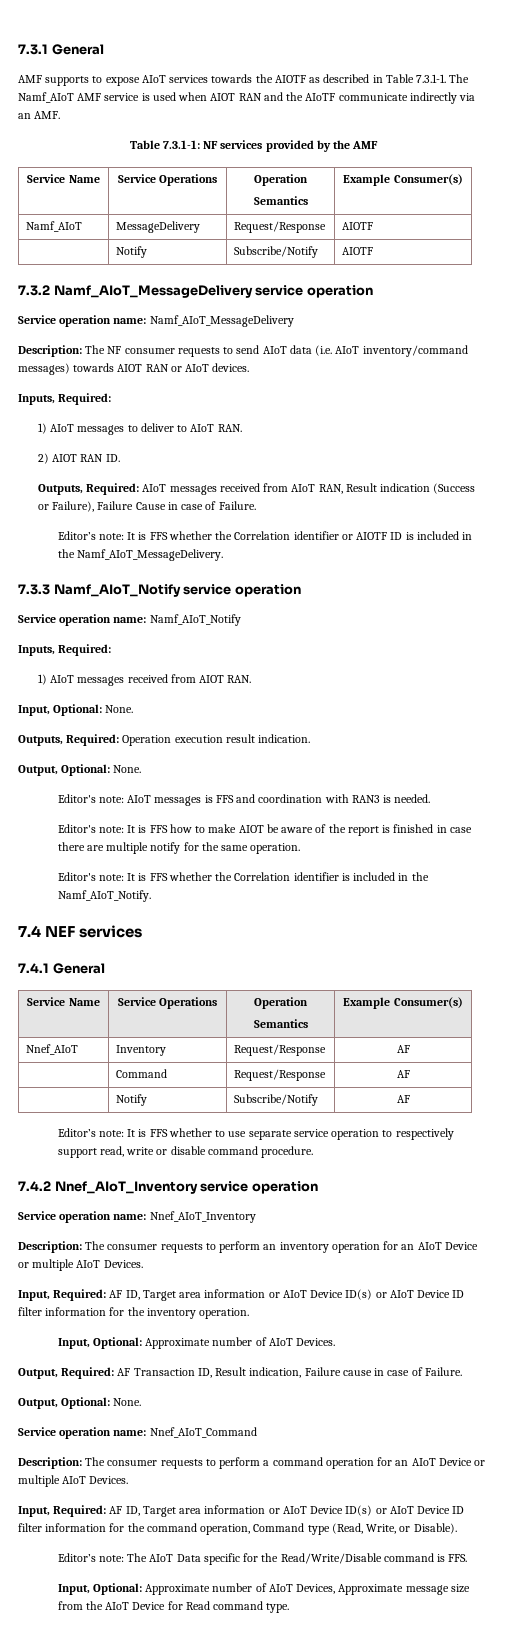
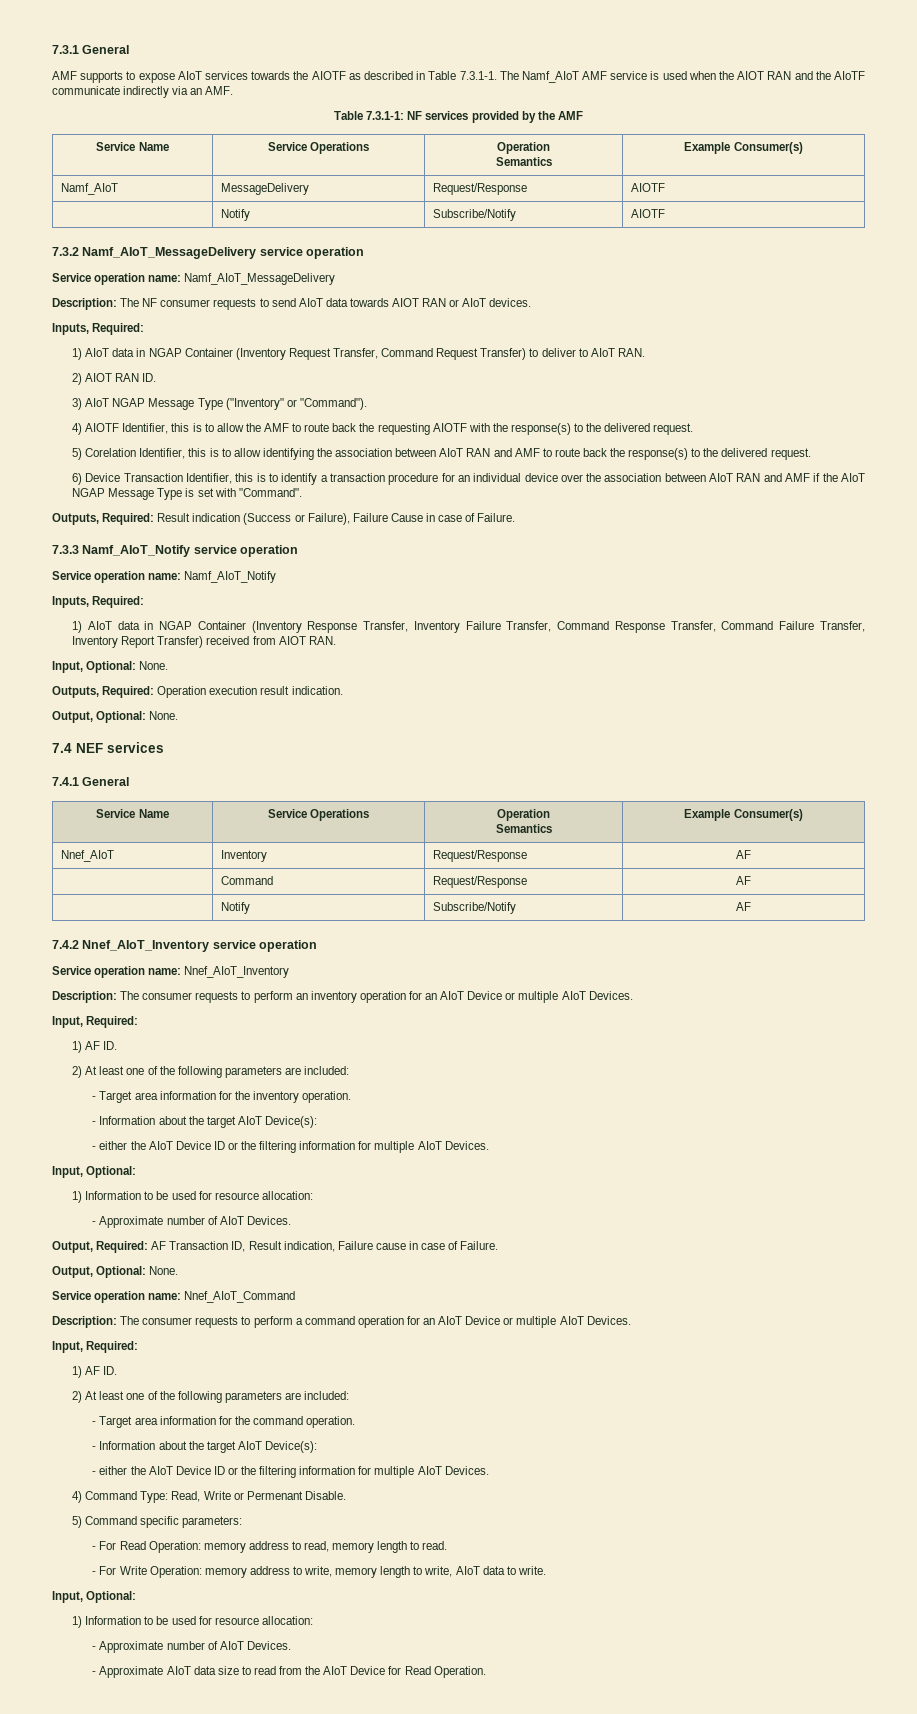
(208, 96) none -> [719,71,735,80] the
[315,345,468,357] [18,363,70,375] (i.e. AIoT inventory/command messages) -> (348, 302) none
[77,425,125,435] messages -> [112,348,527,360] data in NGAP Container (Inventory Request Transfer, Command Request Transfer)
[37,483,343,495] Outputs, Required: AIoT messages received from AIoT RAN, -> [72,398,367,410] [72,423,694,435] [72,448,811,460] [72,473,866,485] [72,488,302,500] [52,513,155,525] 3) AIoT NGAP Message Type ("Inventory" or "Command"). // 4) AIOTF Identifier, this is to allow the AMF to route back the requesting AIOTF with the response(s) to the delivered request. // 5) Corelation Identifier, this is to allow identifying the association between AIoT RAN and AMF to route back the response(s) to the delivered request. // 6) Device Transaction Identifier, this is to identify a transaction procedure for an individual device over the association between AIoT RAN and AMF if the AIoT NGAP Message Type is set with "Command". // Outputs, Required:
[57,531,473,540] [57,549,223,561] // Editor’s note: It is FFS whether the Correlation identifier or AIOTF ID is included in the Namf_AIoT_MessageDelivery. -> (516, 517) none
[77,676,125,686] messages -> [117,621,865,633] [72,636,204,648] data in NGAP Container (Inventory Response Transfer, Inventory Failure Transfer, Command Response Transfer, Command Failure Transfer, Inventory Report Transfer)
[57,794,431,806] [57,824,472,836] [57,842,301,854] [57,872,429,881] [57,890,151,902] // Editor's note: AIoT messages is FFS and coordination with RAN3 is needed. // Editor's note: It is FFS how to make AIOT be aware of the report is finished in case there are multiple notify for the same operation. // Editor's note: It is FFS whether the Correlation identifier is included in the Namf_AIoT_Notify. -> (179, 715) none
[57,1128,454,1140] [57,1146,314,1158] // Editor’s note: It is FFS whether to use separate service operation to respectively support read, write or disable command procedure. -> (751, 906) none
[109,1289,465,1301] [18,1307,250,1319] [57,1337,142,1349] AF ID, Target area information or AIoT Device ID(s) or AIoT Device ID filter information for the inventory operation. // Input, Optional: -> [72,1041,118,1053] [72,1066,350,1078] [92,1091,352,1103] [92,1116,317,1128] [92,1141,489,1153] [52,1166,137,1178] [72,1191,313,1203] [92,1221,97,1225] // 1) AF ID. // 2) At least one of the following parameters are included: // - Target area information for the inventory operation. // - Information about the target AIoT Device(s): // - either the AIoT Device ID or the filtering information for multiple AIoT Devices. // Input, Optional: // 1) Information to be used for resource allocation: // -
[109,1505,465,1517] [18,1523,457,1535] [57,1553,468,1565] [57,1583,470,1595] AF ID, Target area information or AIoT Device ID(s) or AIoT Device ID filter information for the command operation, Command type (Read, Write, or Disable). // Editor’s note: The AIoT Data specific for the Read/Write/Disable command is FFS. // Input, Optional: Approximate number of AIoT Devices, Approximate message size -> [72,1366,118,1378] [72,1391,350,1403] [92,1416,356,1428] [92,1441,317,1453] [92,1466,489,1478] [72,1491,346,1503] [72,1516,243,1528] [92,1541,448,1553] [92,1566,546,1578] [52,1591,137,1603] [72,1616,313,1628] [92,1641,291,1653] [92,1666,276,1678] // 1) AF ID. // 2) At least one of the following parameters are included: // - Target area information for the command operation. // - Information about the target AIoT Device(s): // - either the AIoT Device ID or the filtering information for multiple AIoT Devices. // 4) Command Type: Read, Write or Permenant Disable. // 5) Command specific parameters: // - For Read Operation: memory address to read, memory length to read. // - For Write Operation: memory address to write, memory length to write, AIoT data to write. // Input, Optional: // 1) Information to be used for resource allocation: // - Approximate number of AIoT Devices. // - Approximate AIoT data size to read
[213,1601,290,1613] command type. -> [433,1666,486,1678] Operation.

